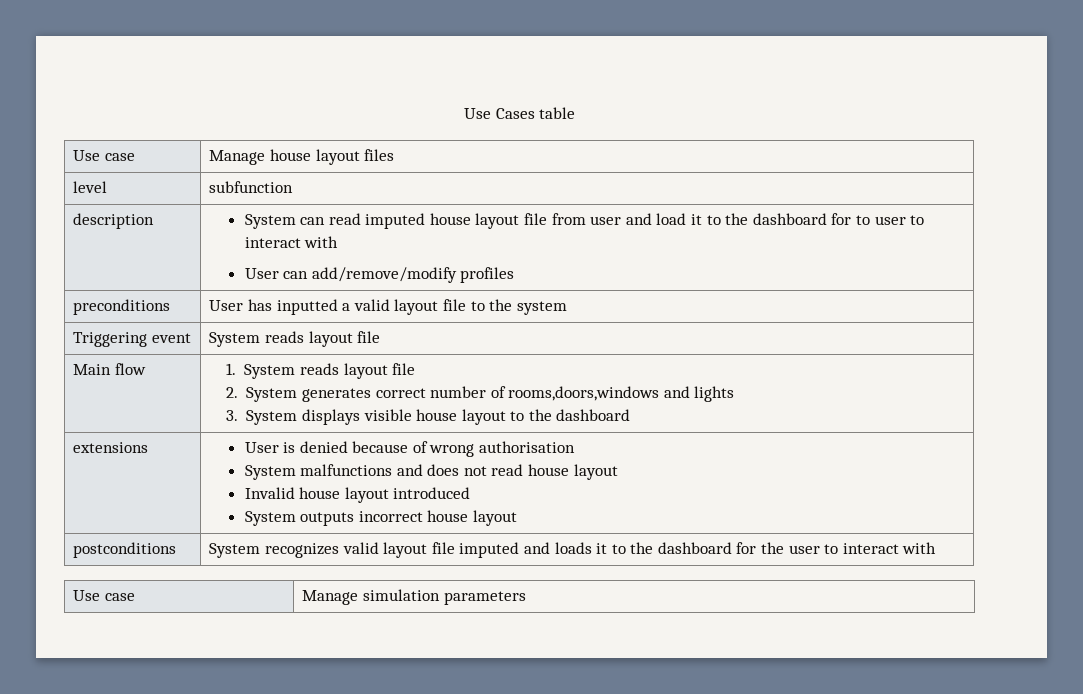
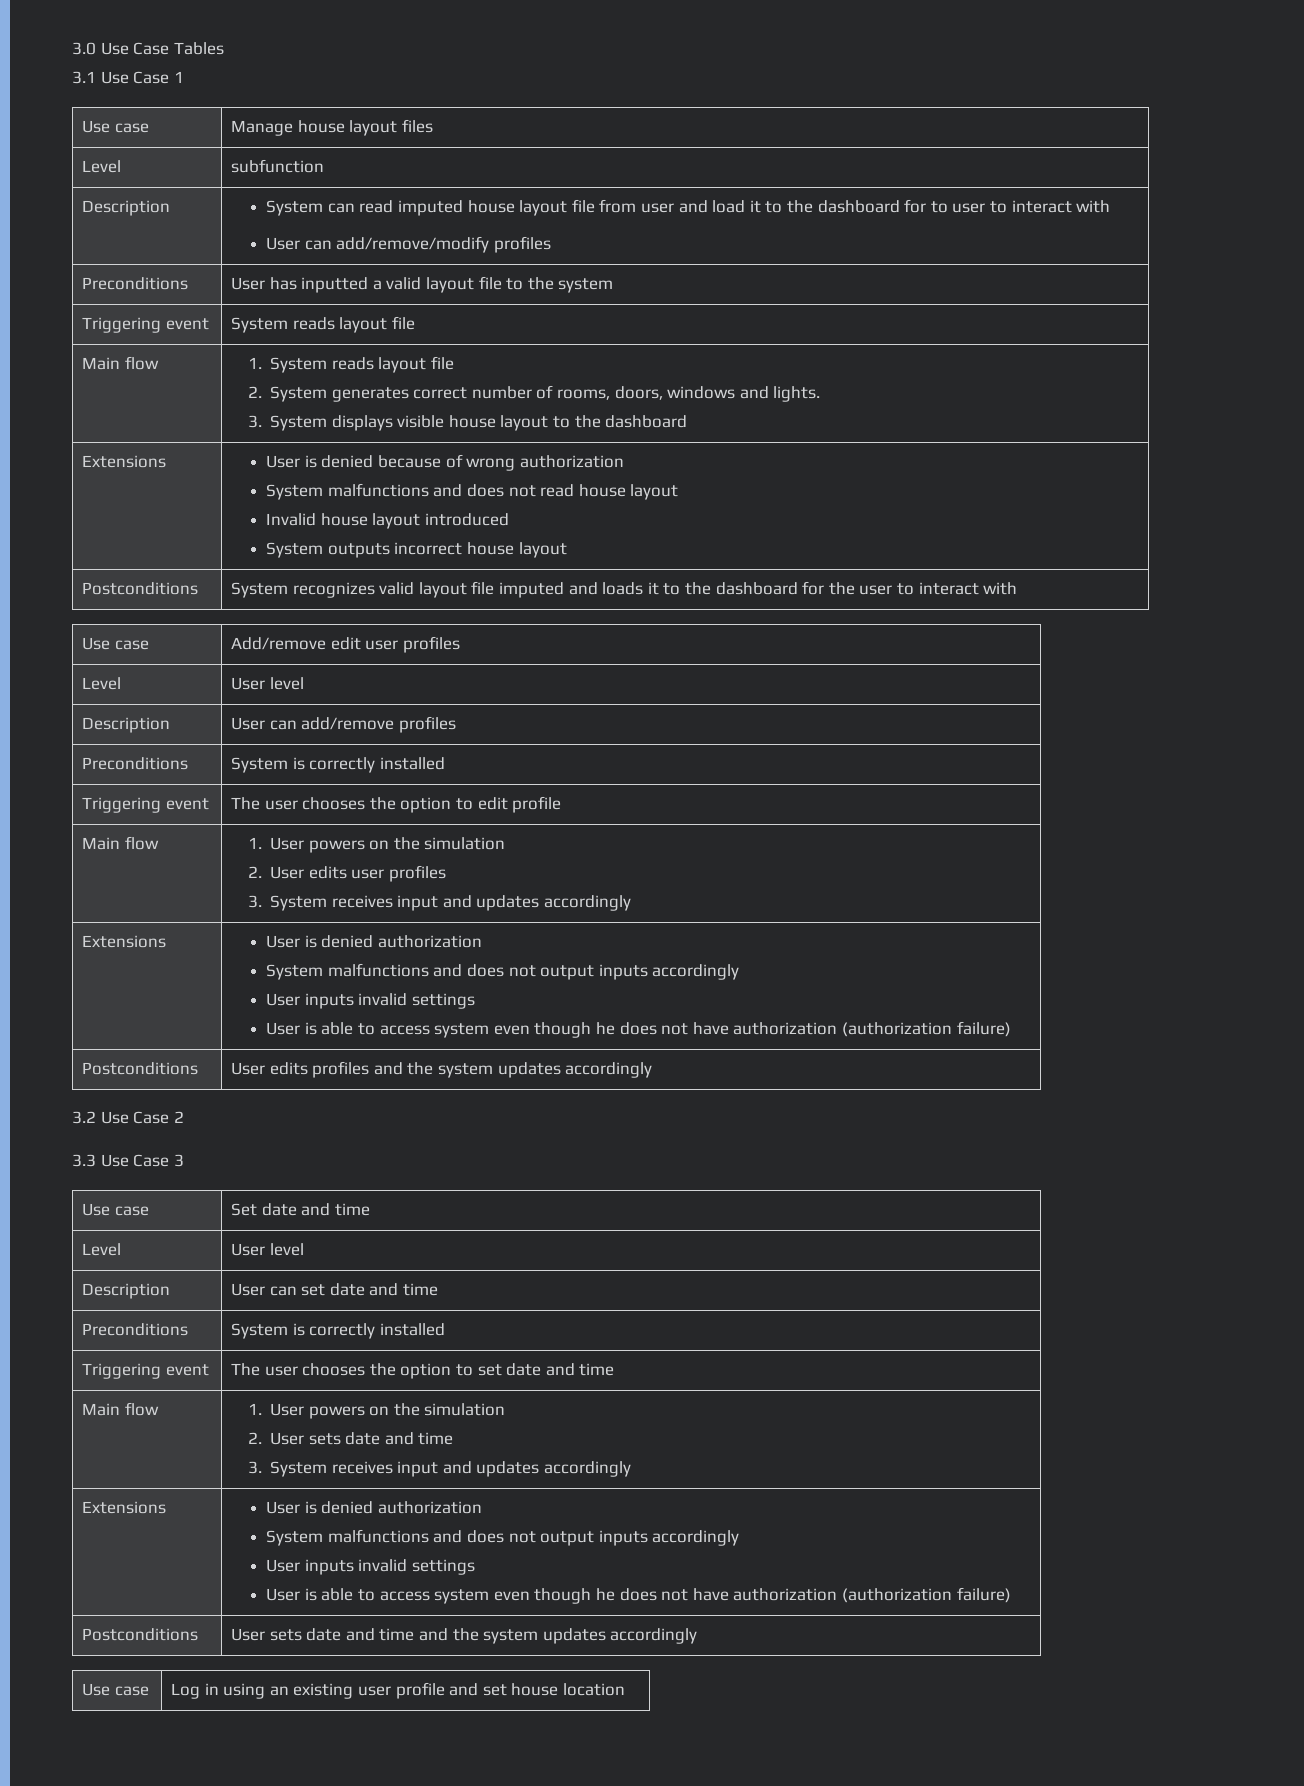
[463,107,576,119] Use Cases table -> [72,42,224,55] [72,71,184,84] 3.0 Use Case Tables // 3.1 Use Case 1
[73,181,108,193] level -> [82,160,122,173] Level
[73,213,155,229] description -> [82,200,171,216] Description
[73,299,171,315] preconditions -> [82,277,189,290] Preconditions
[508,386,735,402] rooms,doors,windows and lights -> [557,386,821,402] rooms, doors, windows and lights.
[73,442,149,453] extensions -> [82,455,167,468] Extensions
[479,441,576,453] authorisation -> [519,455,624,468] authorization
[73,542,177,558] postconditions -> [82,582,199,595] Postconditions
[302,589,526,605] Manage simulation parameters -> [231,636,460,653] [82,677,122,690] [231,677,304,690] [82,717,171,733] [231,716,456,733] [82,757,189,770] [231,757,445,773] [82,797,209,813] [231,796,562,813] [82,836,159,850] [247,837,506,853] [247,865,446,882] [247,895,632,911] [82,935,167,948] [266,935,483,948] [266,963,740,980] [266,993,476,1009] [266,1021,1011,1038] [82,1062,199,1075] [231,1061,653,1078] [72,1111,184,1124] [72,1154,184,1167] [82,1203,149,1216] [231,1203,370,1216] [82,1243,122,1256] [231,1243,304,1256] [82,1283,171,1299] [231,1283,439,1296] [82,1323,189,1336] [231,1323,445,1339] [82,1363,209,1379] [231,1363,615,1379] [82,1402,159,1416] [247,1403,506,1419] [247,1432,454,1445] [247,1461,632,1477] [82,1501,167,1514] [266,1501,483,1514] [266,1529,740,1546] [266,1559,476,1575] [266,1587,1011,1604] [82,1628,199,1641] [231,1628,698,1644] [82,1683,149,1696] [171,1682,626,1699] Add/remove edit user profiles // Level | User level // Description | User can add/remove profiles // Preconditions | System is correctly installed // Triggering event | The user chooses the option to edit profile // Main flow | 1. User powers on the simulation // 2. User edits user profiles // 3. System receives input and updates accordingly // Extensions | User is denied authorization // System malfunctions and does not output inputs accordingly // User inputs invalid settings // User is able to access system even though he does not have authorization (authorization failure) // Postconditions | User edits profiles and the system updates accordingly // 3.2 Use Case 2 // 3.3 Use Case 3 // Use case | Set date and time // Level | User level // Description | User can set date and time // Preconditions | System is correctly installed // Triggering event | The user chooses the option to set date and time // Main flow | 1. User powers on the simulation // 2. User sets date and time // 3. System receives input and updates accordingly // Extensions | User is denied authorization // System malfunctions and does not output inputs accordingly // User inputs invalid settings // User is able to access system even though he does not have authorization (authorization failure) // Postconditions | User sets date and time and the system updates accordingly // Use case | Log in using an existing user profile and set house location

